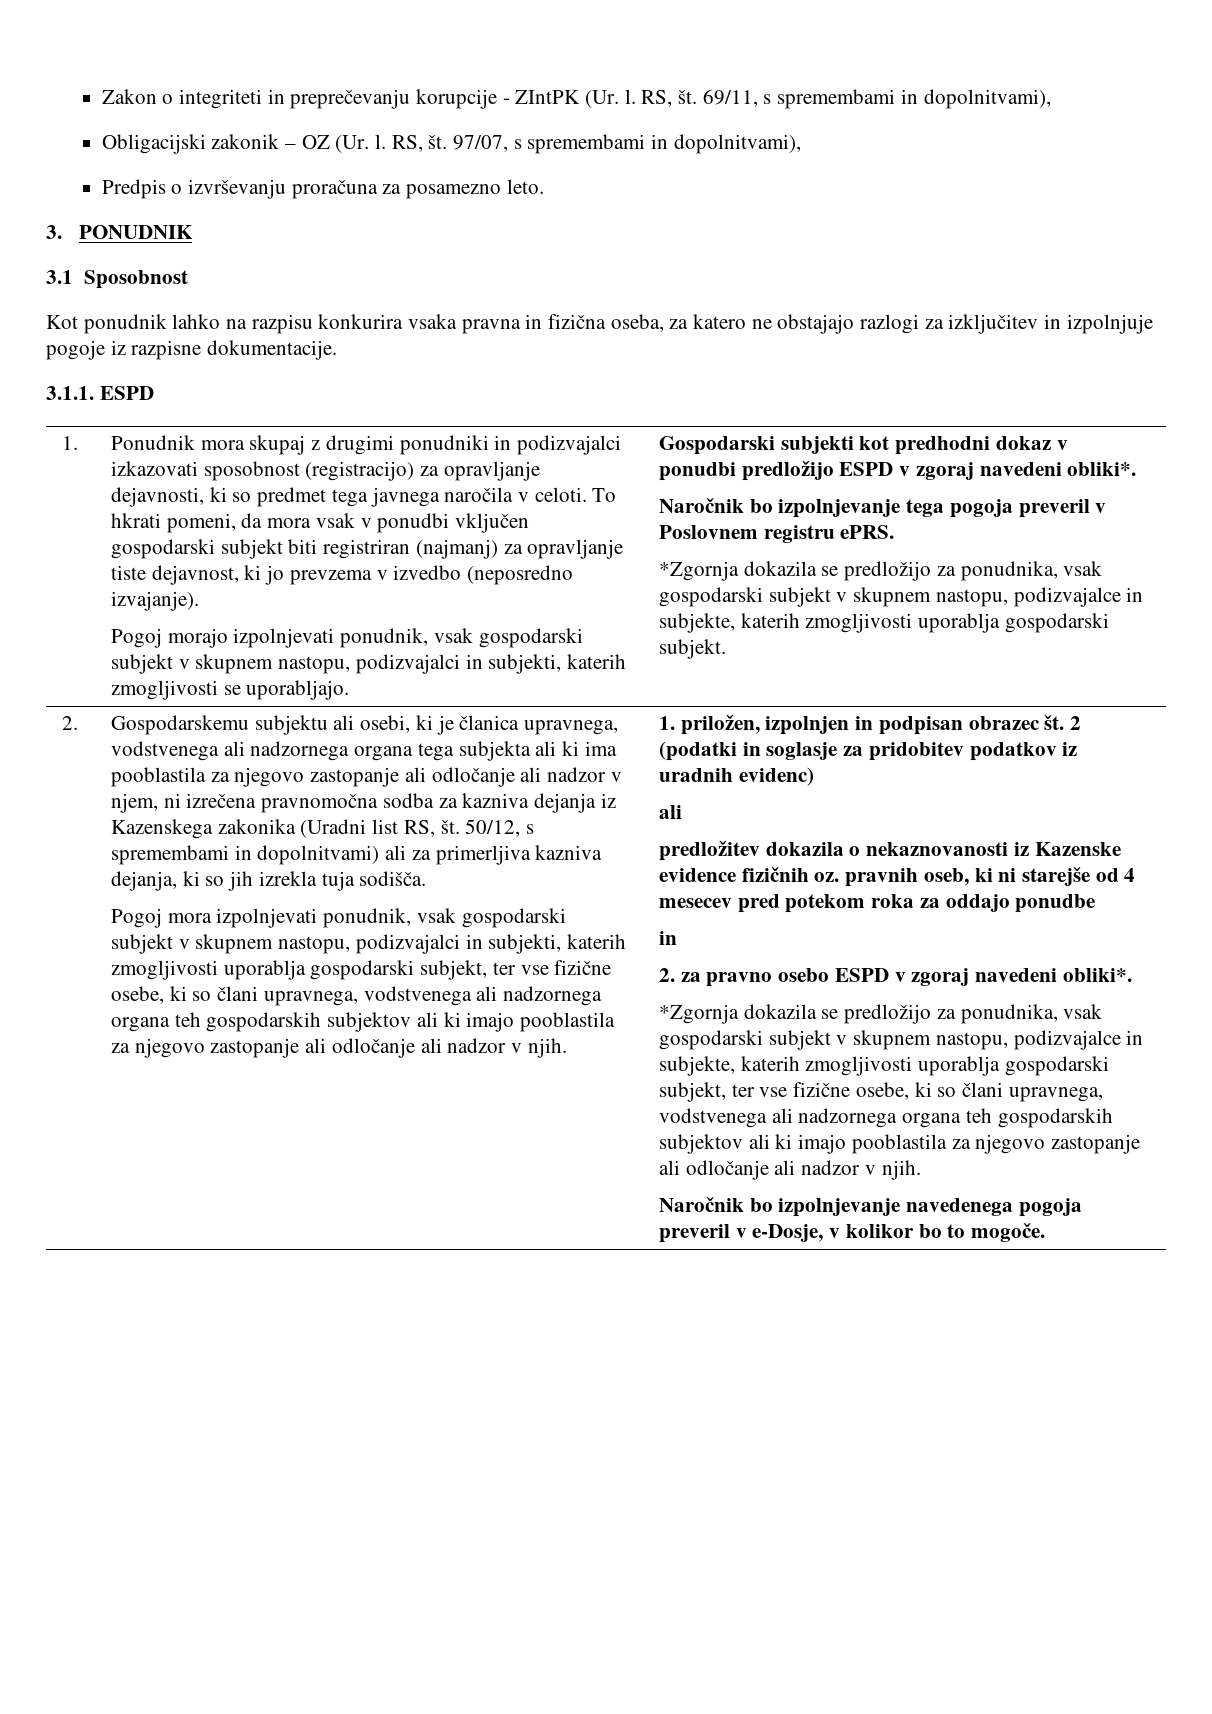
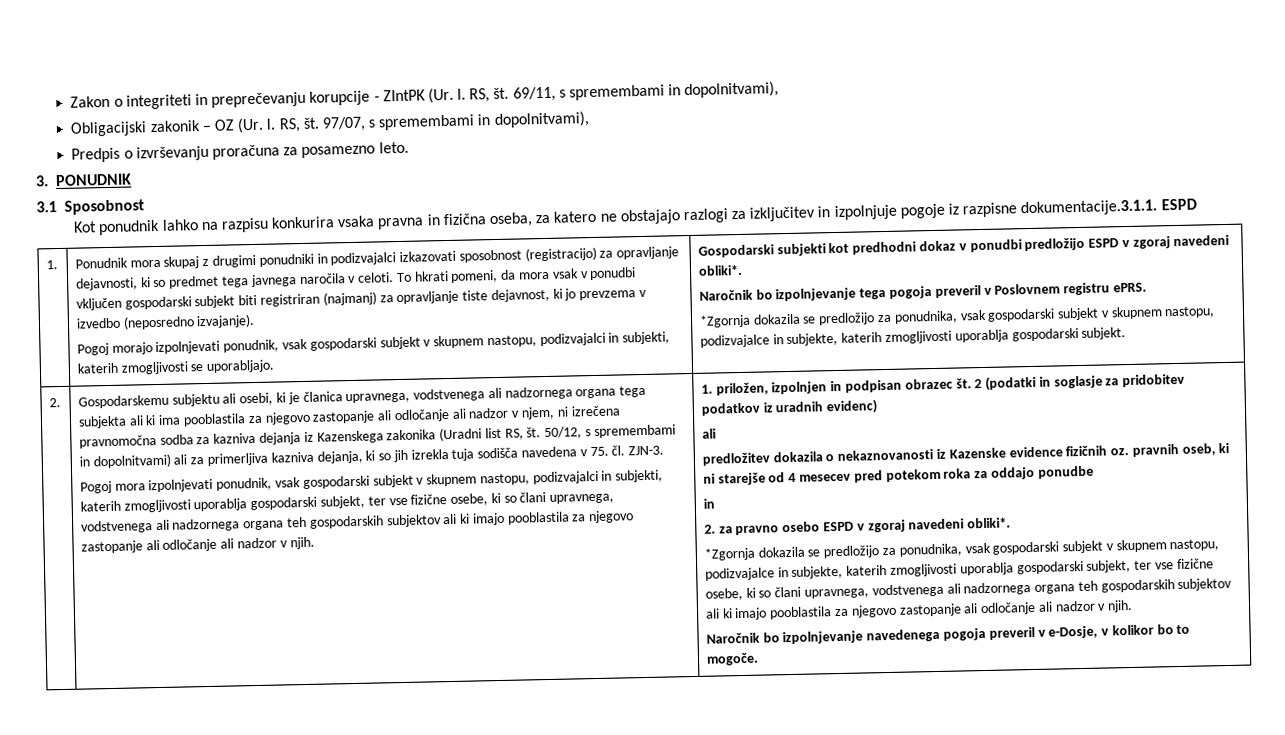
[207,340,338,360] [46,386,94,400] dokumentacije. // 3.1.1. -> [1020,199,1158,217] dokumentacije.3.1.1.
[359,871,427,886] sodišča. -> [477,445,665,459] sodišča navedena v 75. čl. ZJN-3.

